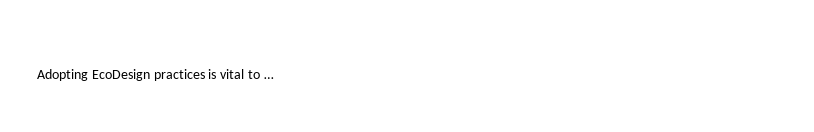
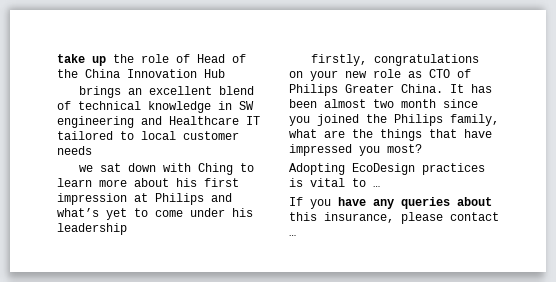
(37, 75) none -> [57,54,246,66] [57,69,225,78] [79,86,255,98] [57,101,254,113] [57,116,260,128] [57,131,239,140] [57,146,92,155] [79,163,255,175] [57,178,239,187] [57,193,232,205] [57,208,253,220] [57,223,127,235] [311,54,480,66] [289,69,471,81] [289,84,492,96] [289,99,478,108] [289,114,499,126] [289,129,492,141] [289,144,422,156] take up the role of Head of the China Innovation Hub // brings an excellent blend of technical knowledge in SW engineering and Healthcare IT tailored to local customer needs // we sat down with Ching to learn more about his first impression at Philips and what’s yet to come under his leadership // firstly, congratulations on your new role as CTO of Philips Greater China. It has been almost two month since you joined the Philips family, what are the things that have impressed you most? //
(274, 78) none -> [289,197,492,209] [289,212,499,224] [289,235,296,236] // If you have any queries about this insurance, please contact …

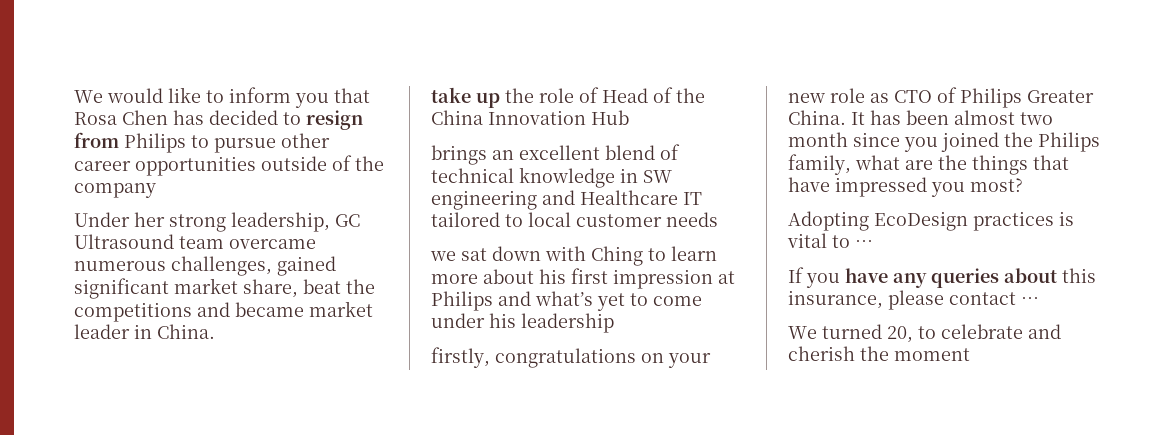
(57, 58) none -> [74,87,370,108] [74,110,363,130] [74,132,330,153] [74,155,384,176] [74,183,156,198] [74,212,360,232] [74,234,316,249] [74,256,336,276] [74,278,375,299] [74,301,373,322] [74,324,215,339] We would like to inform you that Rosa Chen has decided to resign from Philips to pursue other career opportunities outside of the company // Under her strong leadership, GC Ultrasound team overcame numerous challenges, gained significant market share, beat the competitions and became market leader in China. //
(296, 235) none -> [788,324,1061,343] [788,346,970,361] // We turned 20, to celebrate and cherish the moment

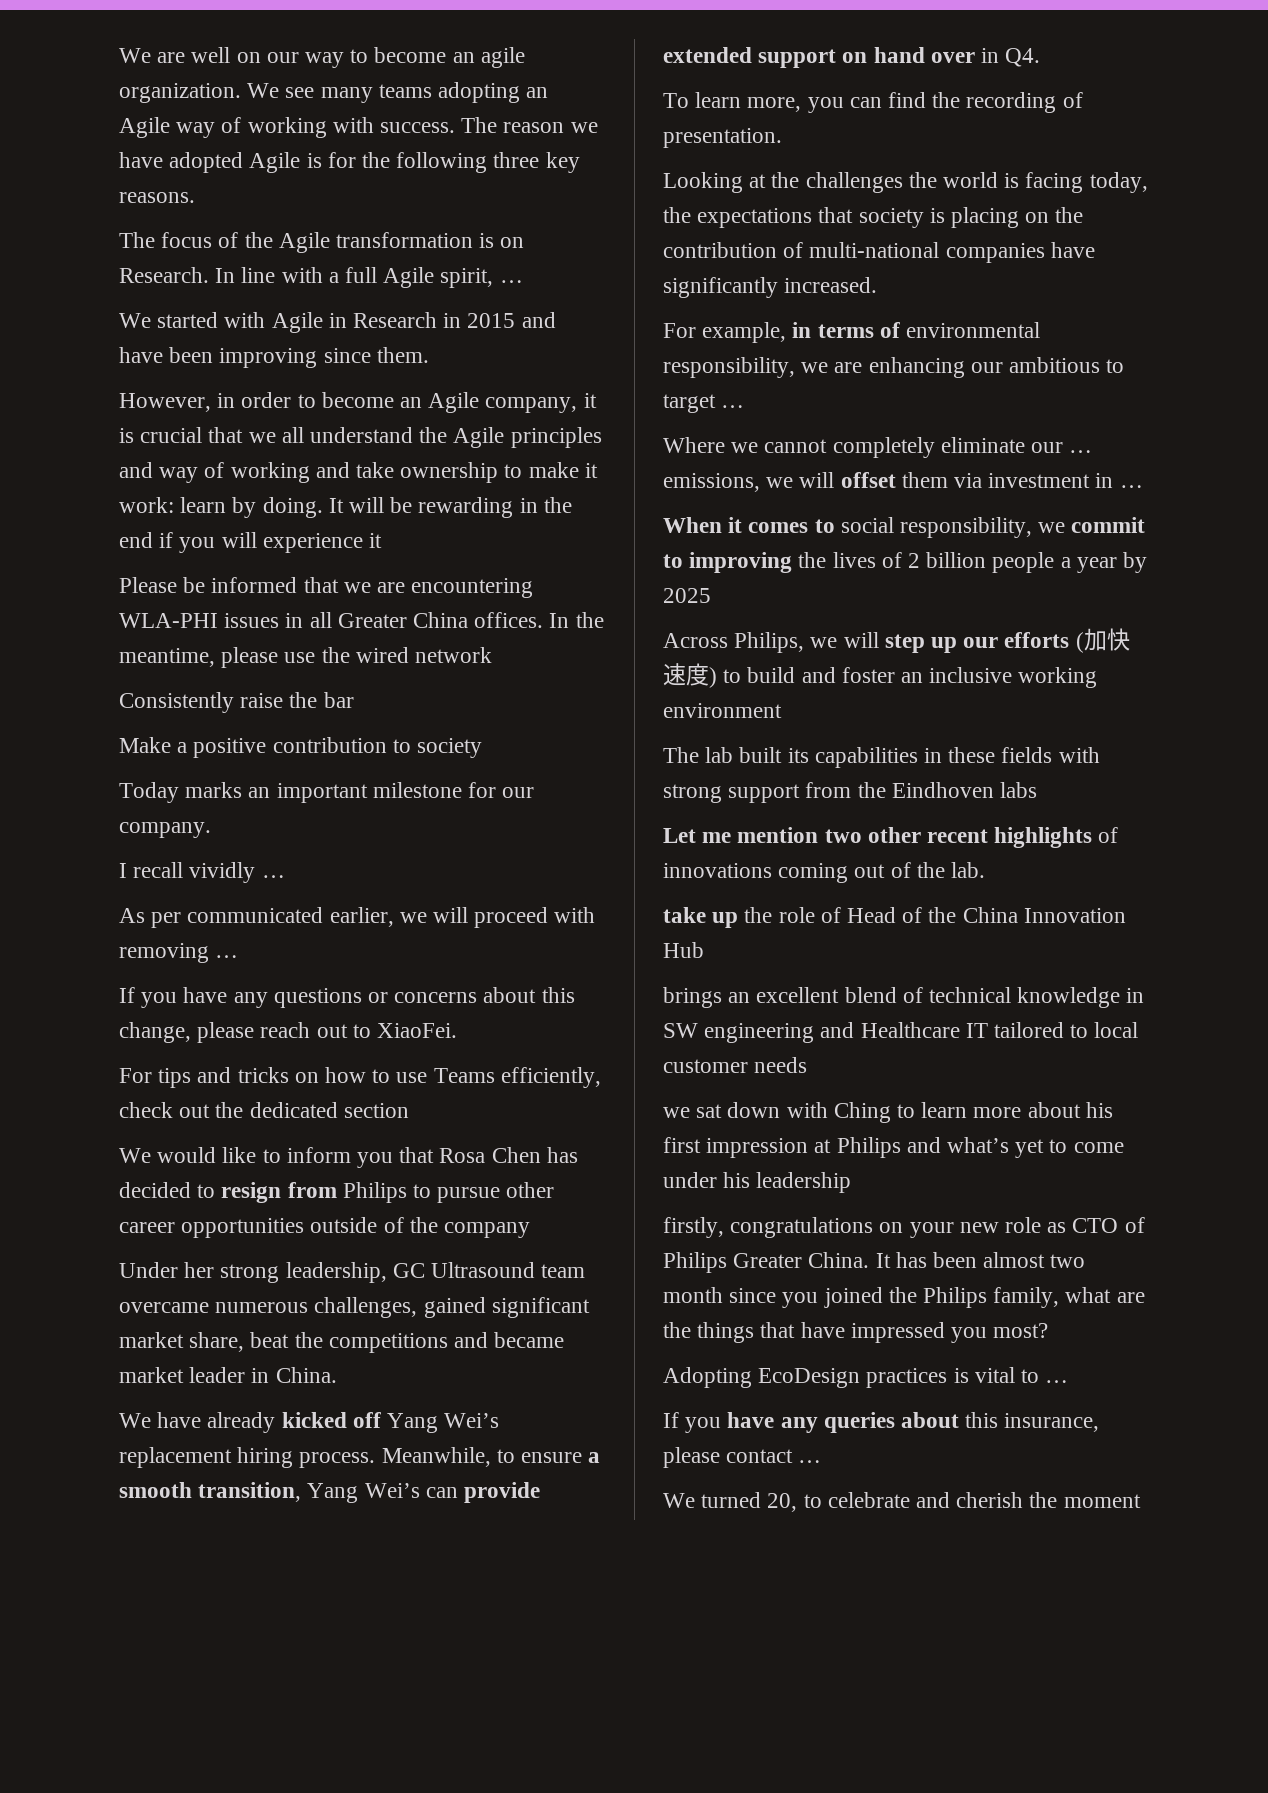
[74,90,103,103] We -> [119,47,525,68] [119,82,549,103] [119,117,598,138] [119,152,580,173] [119,192,195,203] [119,232,525,253] [119,267,523,288] [119,312,556,333] [119,347,429,368] [119,392,597,413] [119,427,602,448] [119,462,598,483] [119,497,572,518] [119,532,383,553] [119,577,534,598] [119,612,604,628] [119,647,493,668] [119,692,354,713] [119,737,483,758] [119,782,535,803] [119,822,211,838] [119,862,285,883] [119,907,596,928] [119,943,239,963] [119,987,575,1008] [119,1022,458,1043] [119,1067,601,1088] [119,1102,409,1118] [119,1148,151,1163] We are well on our way to become an agile organization. We see many teams adopting an Agile way of working with success. The reason we have adopted Agile is for the following three key reasons. // The focus of the Agile transformation is on Research. In line with a full Agile spirit, … // We started with Agile in Research in 2015 and have been improving since them. // However, in order to become an Agile company, it is crucial that we all understand the Agile principles and way of working and take ownership to make it work: learn by doing. It will be rewarding in the end if you will experience it // Please be informed that we are encountering WLA-PHI issues in all Greater China offices. In the meantime, please use the wired network // Consistently raise the bar // Make a positive contribution to society // Today marks an important milestone for our company. // I recall vividly … // As per communicated earlier, we will proceed with removing … // If you have any questions or concerns about this change, please reach out to XiaoFei. // For tips and tricks on how to use Teams efficiently, check out the dedicated section // We
(215, 331) none -> [119,1412,500,1433] [119,1447,601,1468] [119,1482,541,1503] [663,47,1041,68] [663,92,1083,113] [663,128,782,148] [663,172,1148,193] [663,207,1084,228] [663,242,1095,263] [663,277,878,298] [663,322,1041,343] [663,357,1125,378] [663,394,745,413] [663,437,1093,458] [663,472,1143,492] [663,517,1146,538] [663,552,1148,573] [663,588,711,603] [663,628,1130,653] [663,663,1098,688] [663,703,782,718] [663,747,1100,768] [663,782,1038,803] [663,827,1119,848] [663,862,986,883] // We have already kicked off Yang Wei’s replacement hiring process. Meanwhile, to ensure a smooth transition, Yang Wei’s can provide extended support on hand over in Q4. // To learn more, you can find the recording of presentation. // Looking at the challenges the world is facing today, the expectations that society is placing on the contribution of multi-national companies have significantly increased. // For example, in terms of environmental responsibility, we are enhancing our ambitious to target … // Where we cannot completely eliminate our … emissions, we will offset them via investment in … // When it comes to social responsibility, we commit to improving the lives of 2 billion people a year by 2025 // Across Philips, we will step up our efforts (加快速度) to build and foster an inclusive working environment // The lab built its capabilities in these fields with strong support from the Eindhoven labs // Let me mention two other recent highlights of innovations coming out of the lab.

